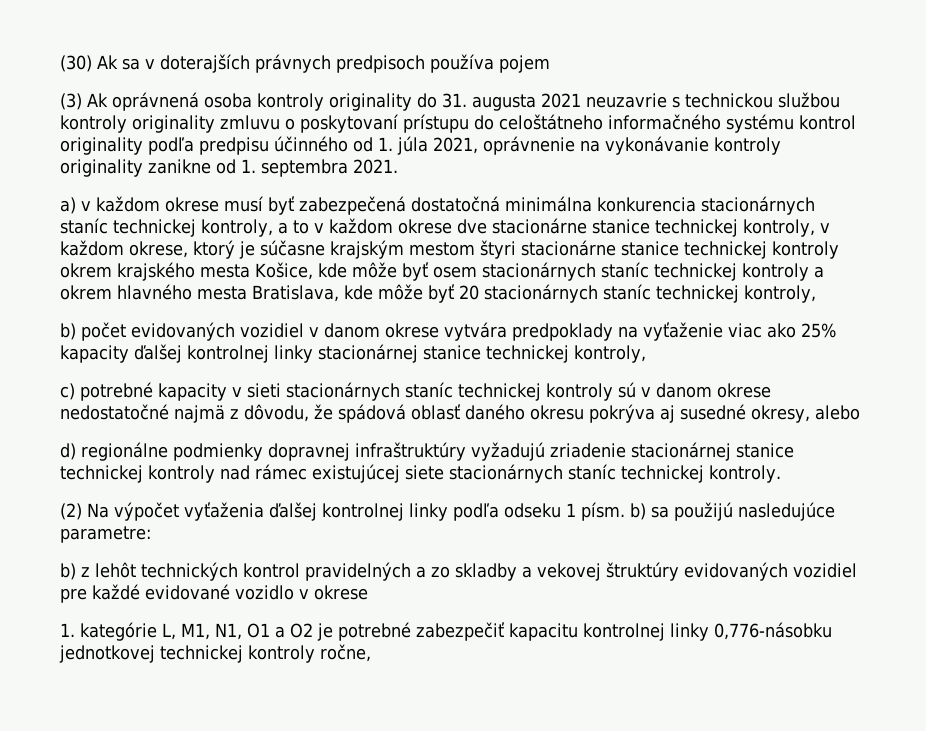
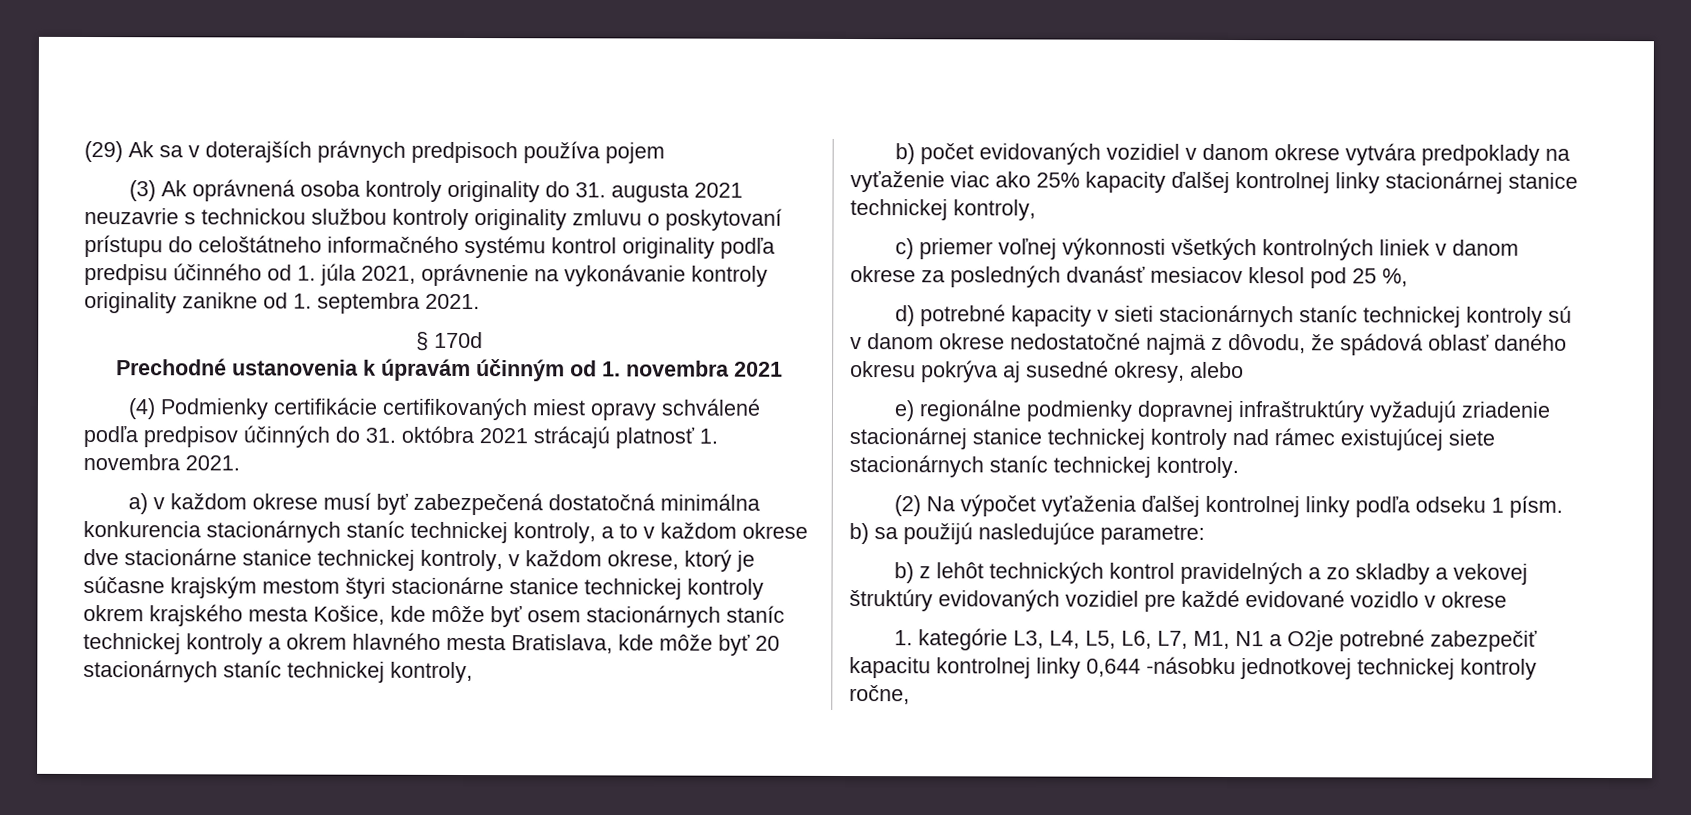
[60,55,92,72] (30) -> [84,141,123,163] (29)
(398, 166) none -> [415,331,483,351] [115,358,783,382] [128,397,762,421] [83,425,718,449] [83,454,240,471] // § 170d // Prechodné ustanovenia k úpravám účinným od 1. novembra 2021 // (4) Podmienky certifikácie certifikovaných miest opravy schválené podľa predpisov účinných do 31. októbra 2021 strácajú platnosť 1. novembra 2021.
(75, 391) none -> [919,237,1520,261] [850,265,1408,289] [895,305,916,327] priemer voľnej výkonnosti všetkých kontrolných liniek v danom okrese za posledných dvanásť mesiacov klesol pod 25 %, // d)
[60,443,76,460] d) -> [894,400,916,422] e)
[162,623,333,641] L, M1, N1, O1 a O2 je -> [1013,630,1335,652] L3, L4, L5, L6, L7, M1, N1 a O2je
[714,622,832,640] 0,776-násobku -> [1086,656,1236,677] 0,644 -násobku

